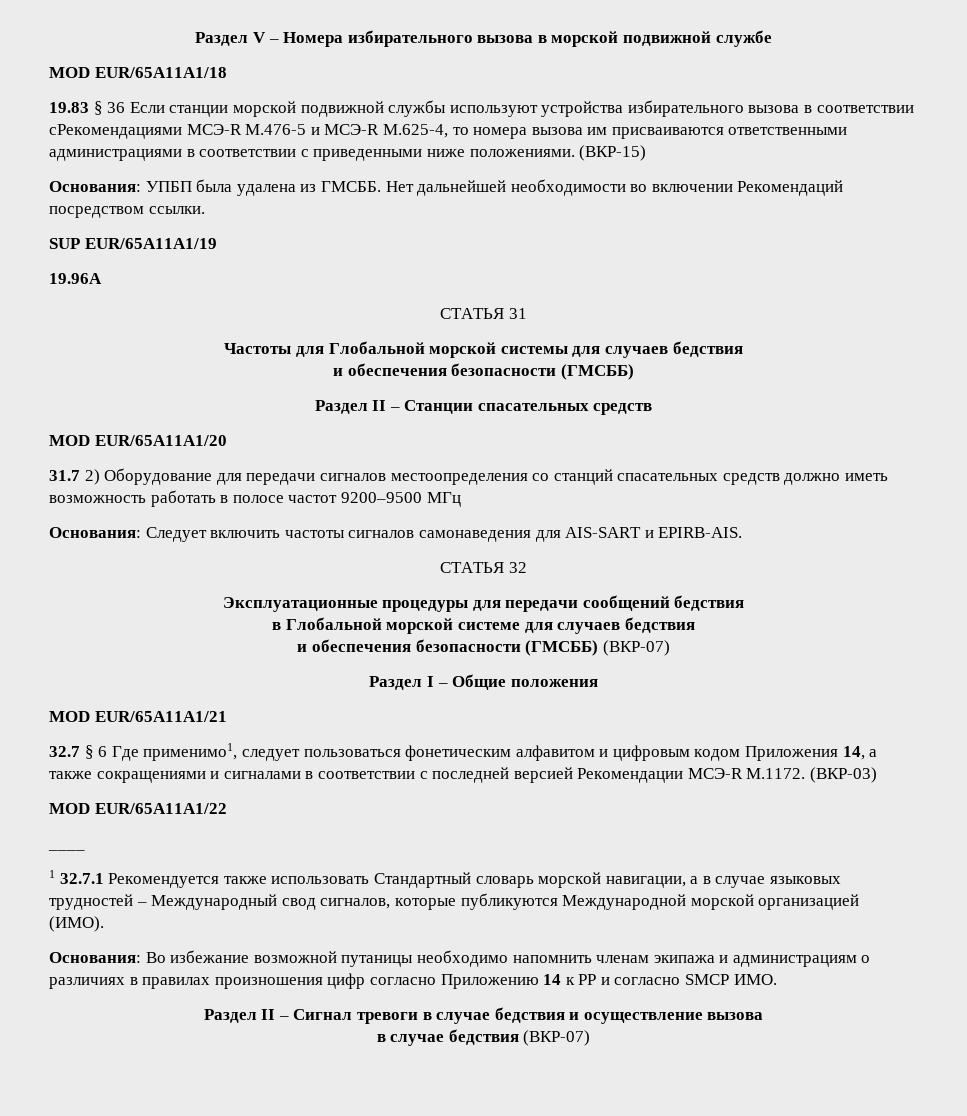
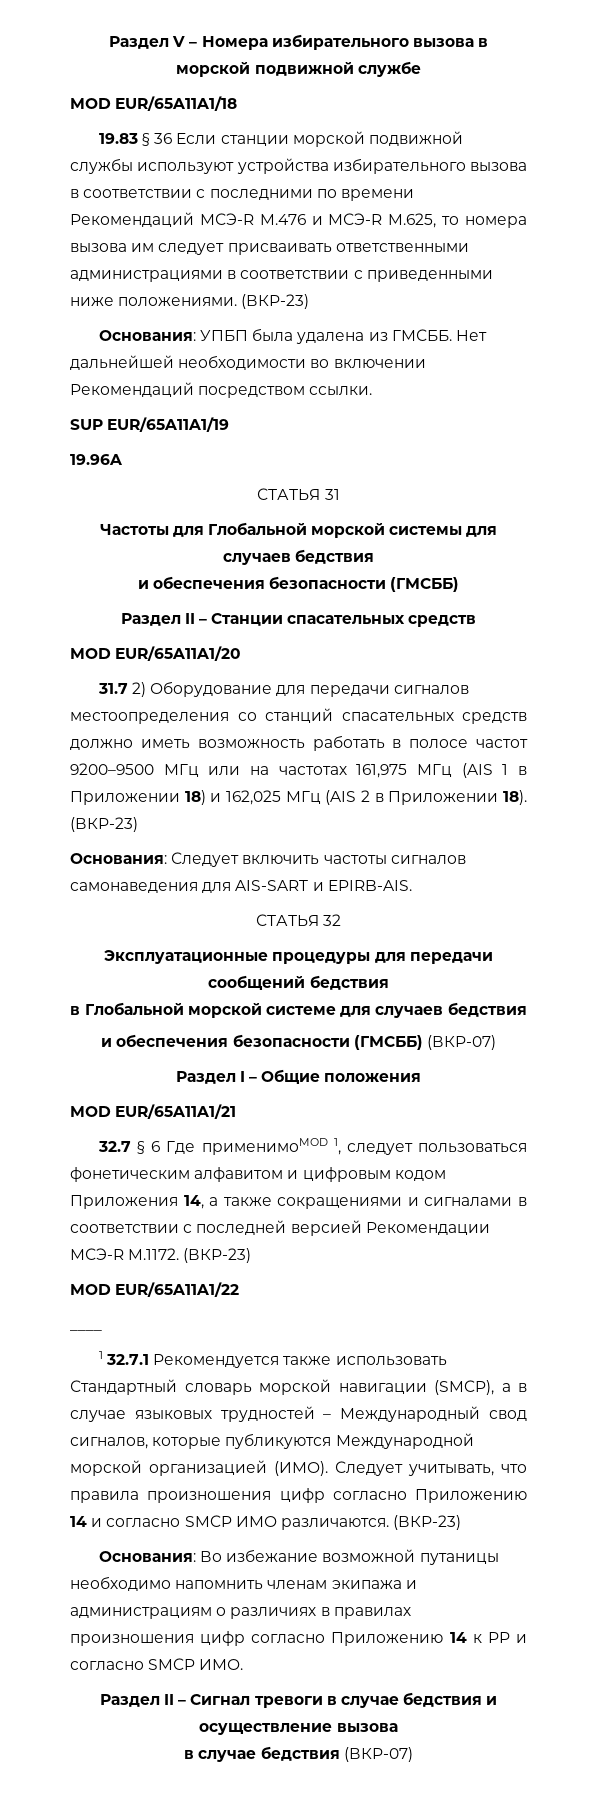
[49,124,307,139] сРекомендациями МСЭ-R M.476-5 -> [196,189,414,201] [70,212,306,227] с последними по времени Рекомендаций МСЭ-R M.476
[382,124,448,138] M.625-4, -> [388,213,437,228] M.625,
[611,127,724,139] присваиваются -> [158,243,332,255] следует присваивать
[579,145,647,161] (ВКР-15) -> [241,294,310,309] (ВКР-23)
(461, 499) none -> [208,763,527,778] [70,790,527,805] [70,817,138,832] или на частотах 161,975 МГц (AIS 1 в Приложении 18) и 162,025 МГц (AIS 2 в Приложении 18). (ВКР-23)
[143,743,238,761] применимо1, -> [201,1138,341,1155] применимоMOD 1,
[810,767,878,783] (ВКР-03) -> [183,1248,252,1263] (ВКР-23)
[605,876,686,888] навигации, -> [338,1380,494,1395] навигации (SMCP),
(104, 924) none -> [335,1461,527,1476] [70,1488,527,1503] [70,1515,462,1530] Следует учитывать, что правила произношения цифр согласно Приложению 14 и согласно SMCP ИМО различаются. (ВКР-23)

